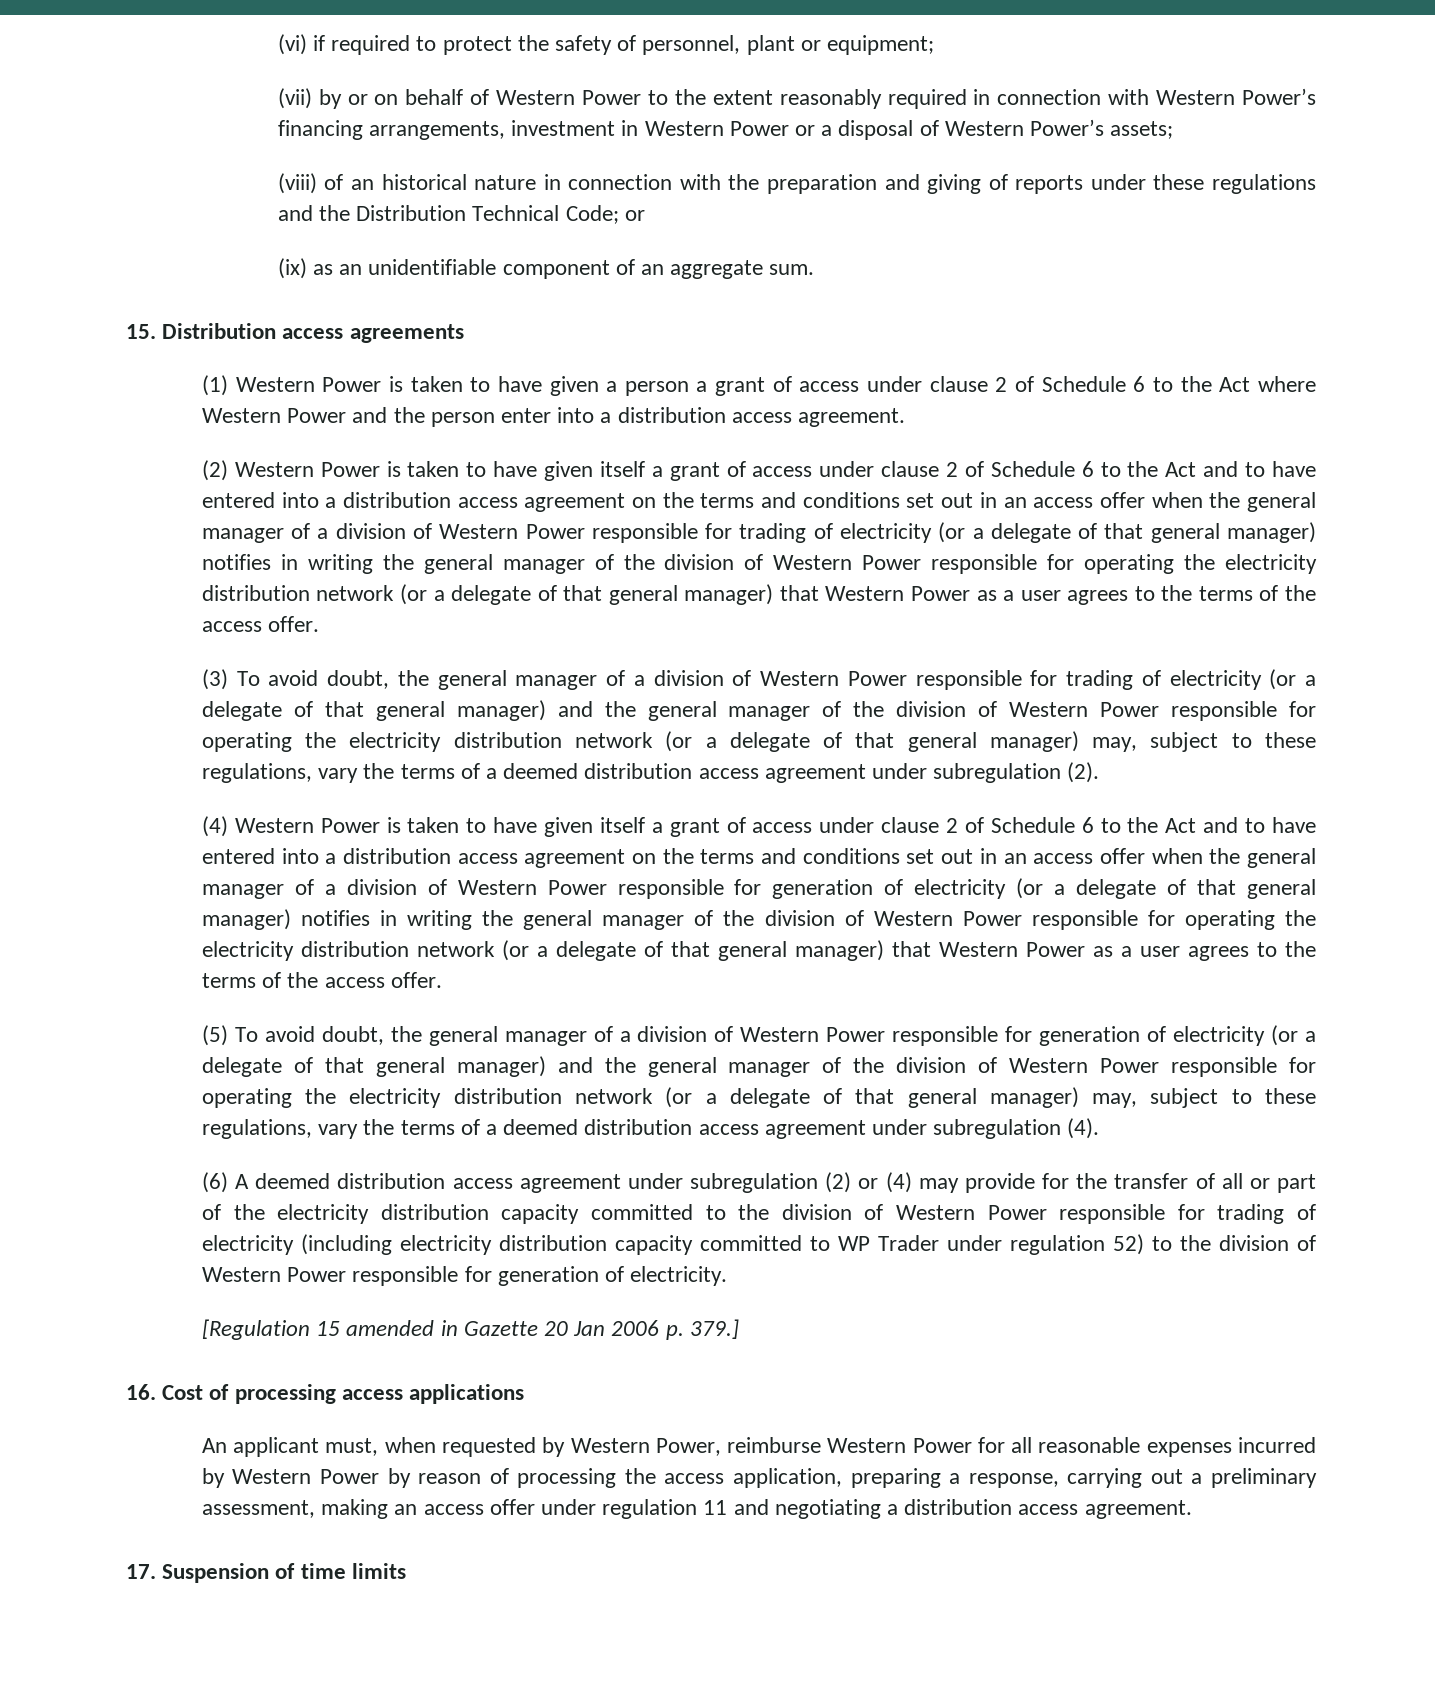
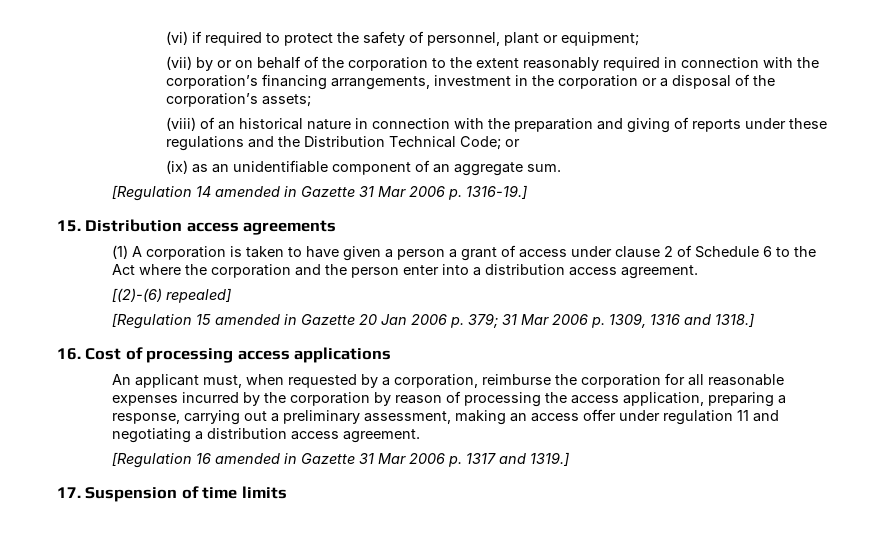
[496,90,642,105] Western Power -> [322,57,429,71] the corporation
[1156,88,1316,105] Western Power’s -> [797,57,820,68] [166,75,259,89] the corporation’s
[644,121,789,136] Western Power -> [532,75,639,89] the corporation
[944,119,1105,136] Western Power’s -> [753,75,776,86] [166,93,259,107] the corporation’s
(815, 269) none -> [111,185,527,201] // [Regulation 14 amended in Gazette 31 Mar 2006 p. 1316-19.]
[235,377,382,392] Western Power -> [131,246,226,260] A corporation
[201,408,347,423] Western Power -> [184,264,291,278] the corporation
[201,460,1317,481] [201,492,1316,512] [201,522,1317,543] [201,554,1318,574] [201,584,1317,605] [201,616,320,632] [201,669,1316,690] [201,700,1317,721] [201,731,1316,752] [201,762,1100,783] [201,816,1317,837] [201,848,1316,868] [201,878,1316,899] [201,909,1317,930] [201,940,1316,961] [201,972,442,988] [201,1025,1317,1046] [201,1056,1317,1077] [201,1087,1316,1108] [201,1118,1100,1139] [201,1172,1316,1193] [201,1204,1317,1224] [201,1234,1317,1255] [201,1266,728,1286] (2) Western Power is taken to have given itself a grant of access under clause 2 of Schedule 6 to the Act and to have entered into a distribution access agreement on the terms and conditions set out in an access offer when the general manager of a division of Western Power responsible for trading of electricity (or a delegate of that general manager) notifies in writing the general manager of the division of Western Power responsible for operating the electricity distribution network (or a delegate of that general manager) that Western Power as a user agrees to the terms of the access offer. // (3) To avoid doubt, the general manager of a division of Western Power responsible for trading of electricity (or a delegate of that general manager) and the general manager of the division of Western Power responsible for operating the electricity distribution network (or a delegate of that general manager) may, subject to these regulations, vary the terms of a deemed distribution access agreement under subregulation (2). // (4) Western Power is taken to have given itself a grant of access under clause 2 of Schedule 6 to the Act and to have entered into a distribution access agreement on the terms and conditions set out in an access offer when the general manager of a division of Western Power responsible for generation of electricity (or a delegate of that general manager) notifies in writing the general manager of the division of Western Power responsible for operating the electricity distribution network (or a delegate of that general manager) that Western Power as a user agrees to the terms of the access offer. // (5) To avoid doubt, the general manager of a division of Western Power responsible for generation of electricity (or a delegate of that general manager) and the general manager of the division of Western Power responsible for operating the electricity distribution network (or a delegate of that general manager) may, subject to these regulations, vary the terms of a deemed distribution access agreement under subregulation (4). // (6) A deemed distribution access agreement under subregulation (2) or (4) may provide for the transfer of all or part of the electricity distribution capacity committed to the division of Western Power responsible for trading of electricity (including electricity distribution capacity committed to WP Trader under regulation 52) to the division of Western Power responsible for generation of electricity. -> [111,288,231,303] [(2)-(6) repealed]
[689,1319,739,1339] 379.] -> [467,313,754,328] 379; 31 Mar 2006 p. 1309, 1316 and 1318.]
[570,1437,972,1456] Western Power, reimburse Western Power -> [381,374,661,388] a corporation, reimburse the corporation
[232,1469,380,1484] Western Power -> [263,392,370,406] the corporation
(1192, 1509) none -> [111,452,569,468] // [Regulation 16 amended in Gazette 31 Mar 2006 p. 1317 and 1319.]

